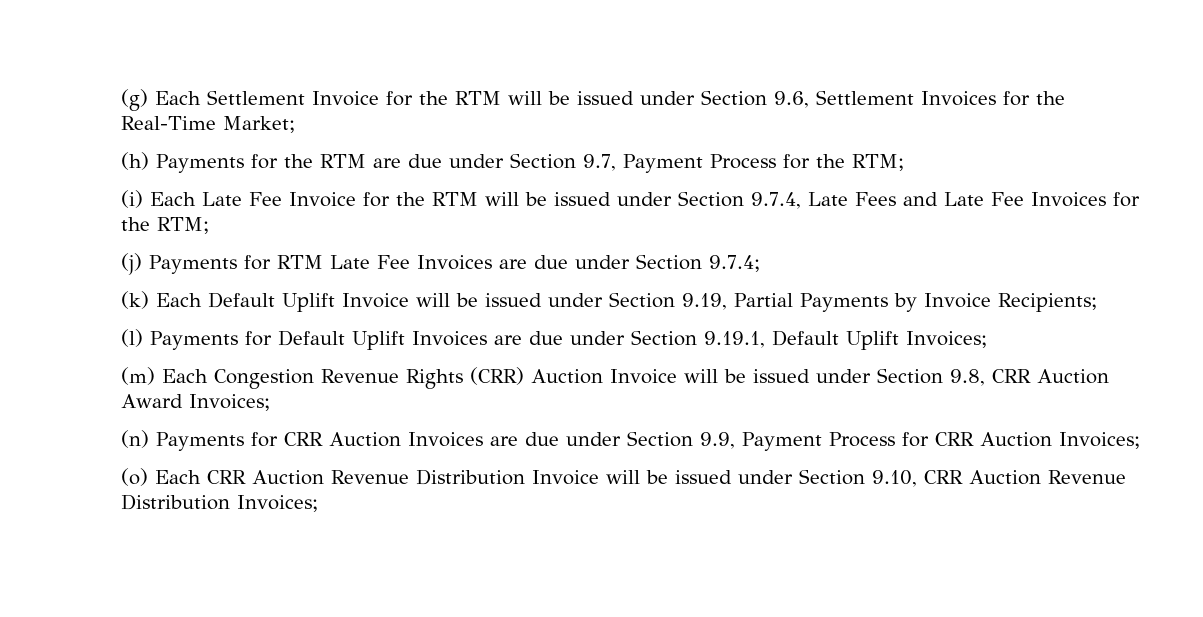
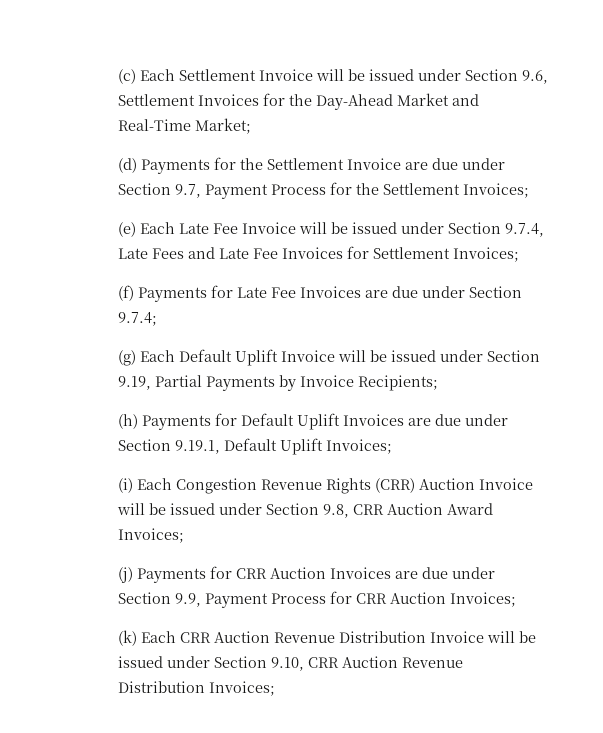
[120,89,148,111] (g) -> [117,69,136,84] (c)
[385,91,501,106] for the RTM -> (313, 75) none
(1065, 98) none -> [315,93,479,110] Day-Ahead Market and
[120,152,149,170] (h) -> [117,158,137,173] (d)
[319,154,366,168] RTM -> [266,158,401,170] Settlement Invoice
[851,154,904,171] [120,190,143,208] RTM; // (i) -> [382,183,529,198] [117,222,136,237] Settlement Invoices; // (e)
[362,192,478,207] for the RTM -> (296, 228) none
[120,217,209,234] [120,253,323,275] the RTM; // (j) Payments for RTM -> [372,247,519,262] [117,285,233,302] Settlement Invoices; // (f) Payments for
[120,291,149,309] (k) -> [117,350,136,366] (g)
[120,329,143,347] (l) -> [117,414,138,429] (h)
[120,367,155,385] (m) -> [117,478,133,493] (i)
[120,430,149,448] (n) -> [117,567,133,583] (j)
[120,468,148,486] (o) -> [117,630,137,646] (k)

